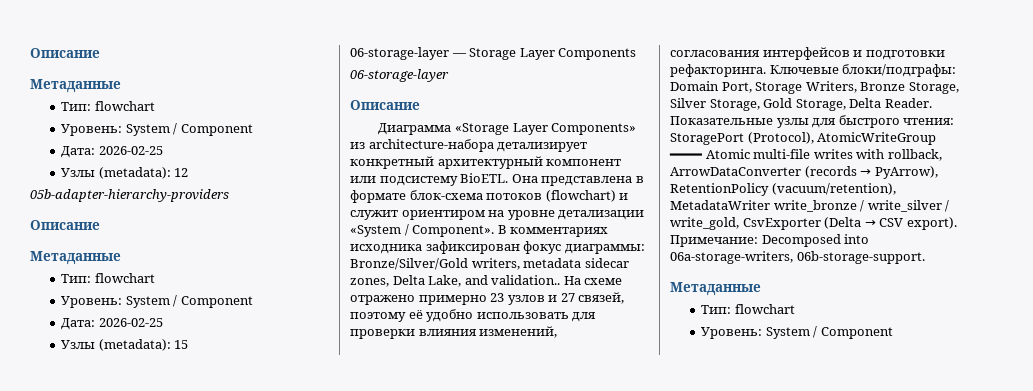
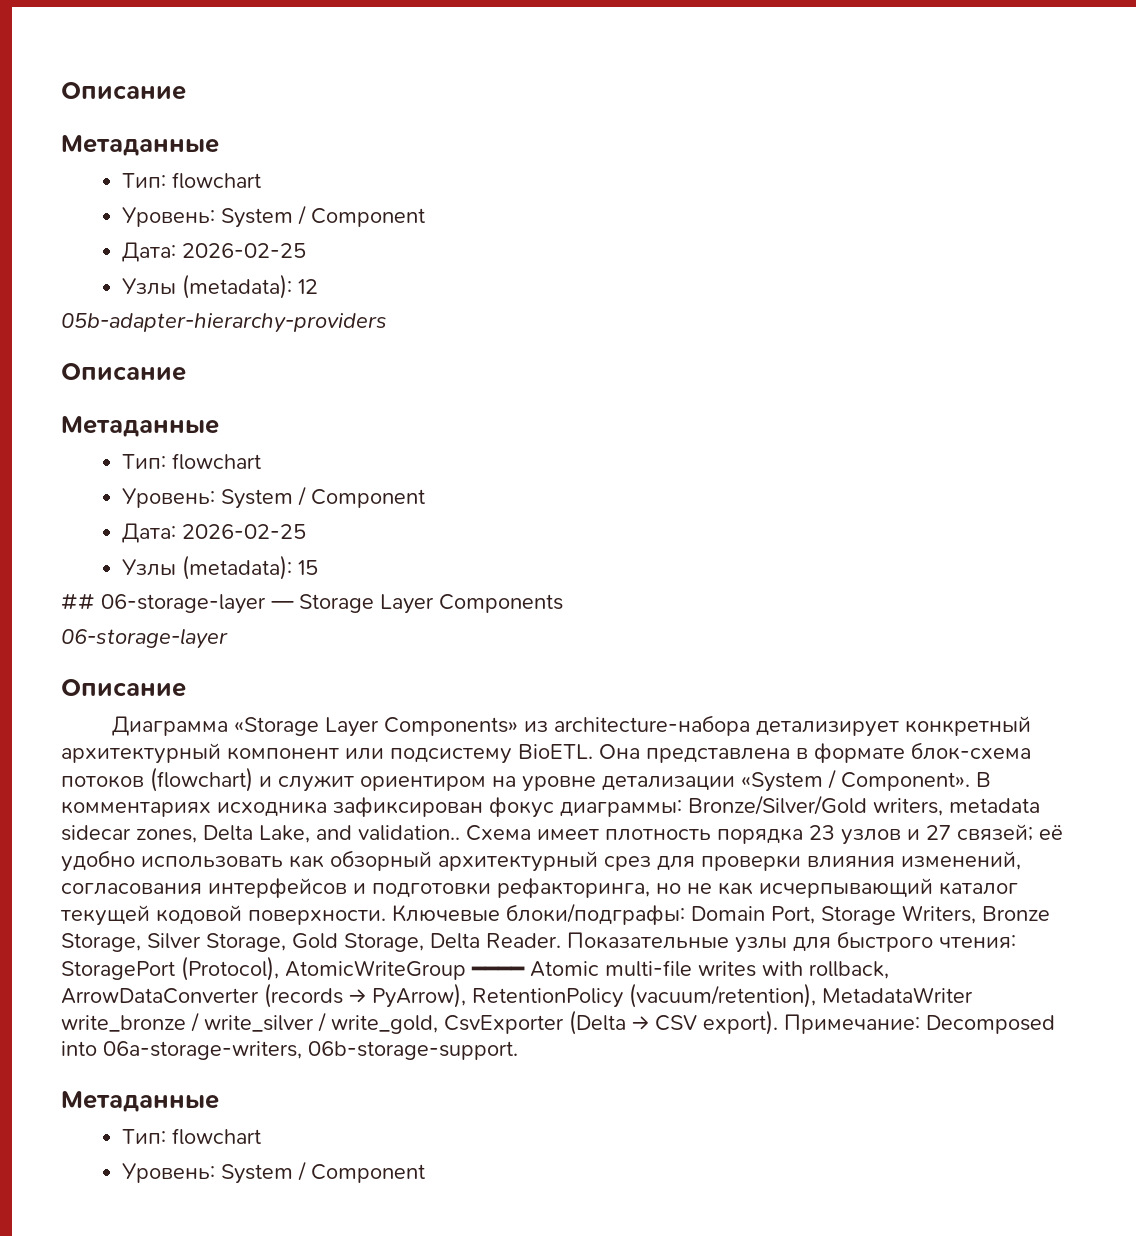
(189, 344) none -> [61,593,95,610] ##
[563,276,623,285] [350,295,487,305] На схеме отражено примерно -> [466,825,803,844] Схема имеет плотность порядка
[578,292,625,304] [350,312,406,322] связей, поэтому -> [957,824,1033,841] связей;
(569, 315) none -> [289,850,651,872] как обзорный архитектурный срез
[670,64,766,77] рефакторинга. -> [497,878,1018,898] [60,905,386,926] рефакторинга, но не как исчерпывающий каталог текущей кодовой поверхности.

